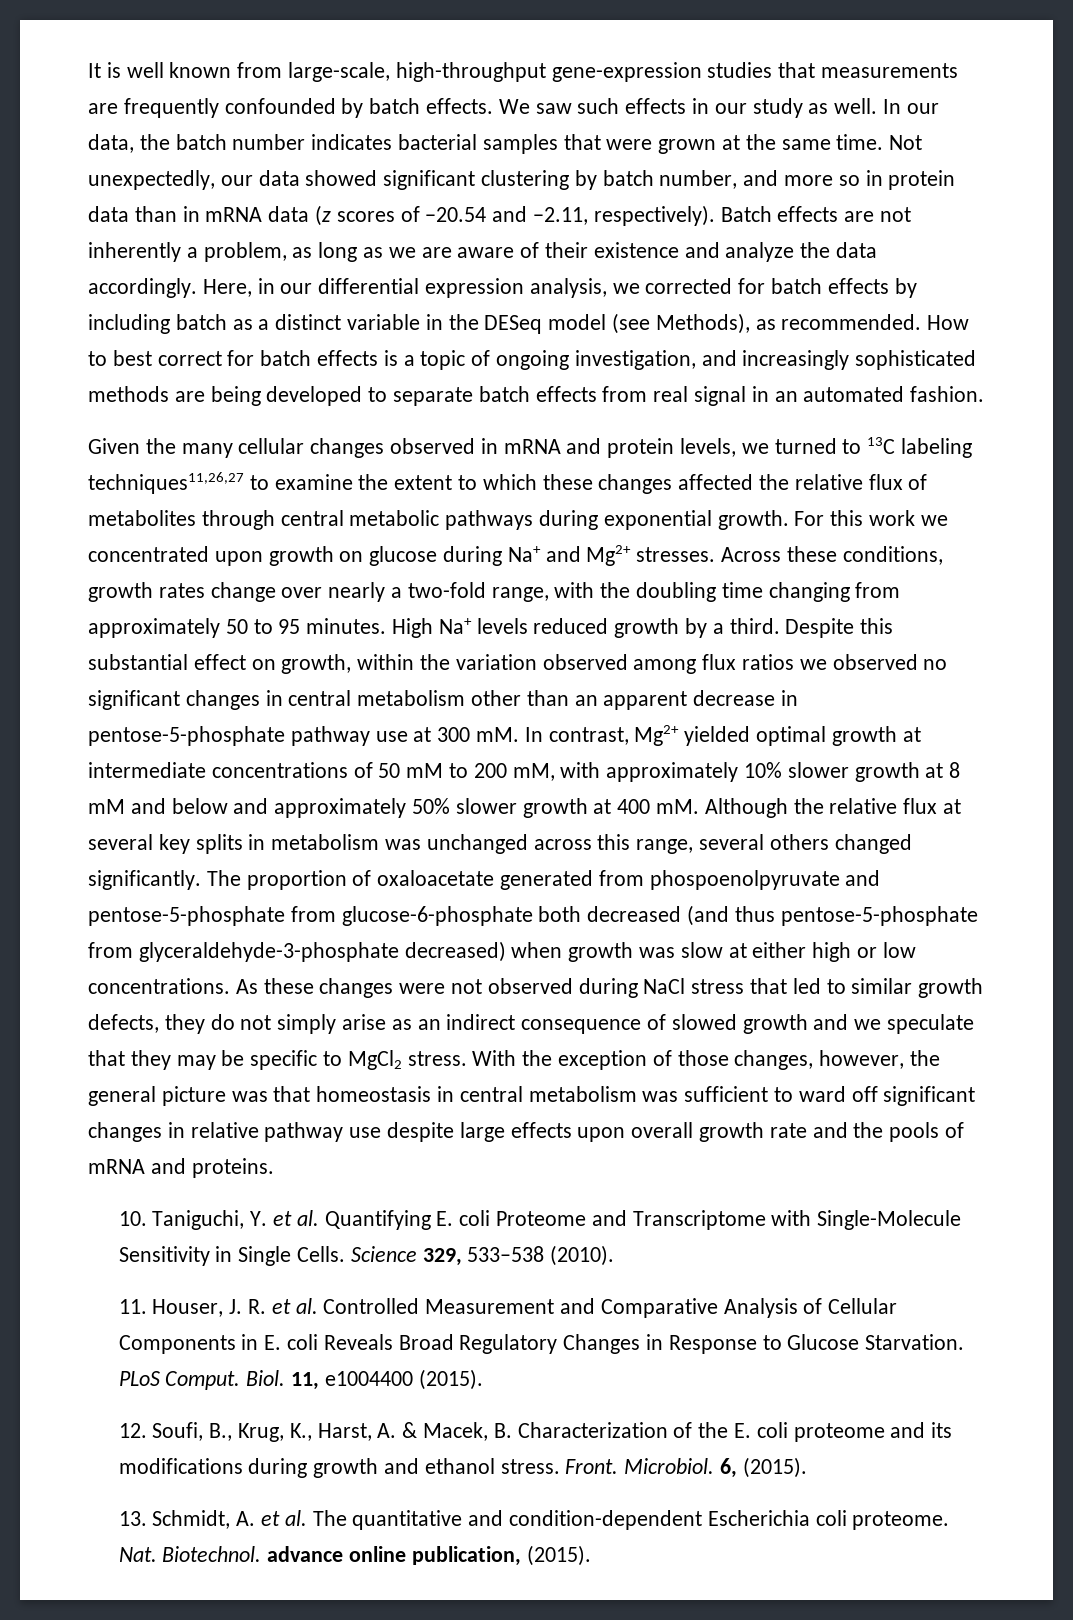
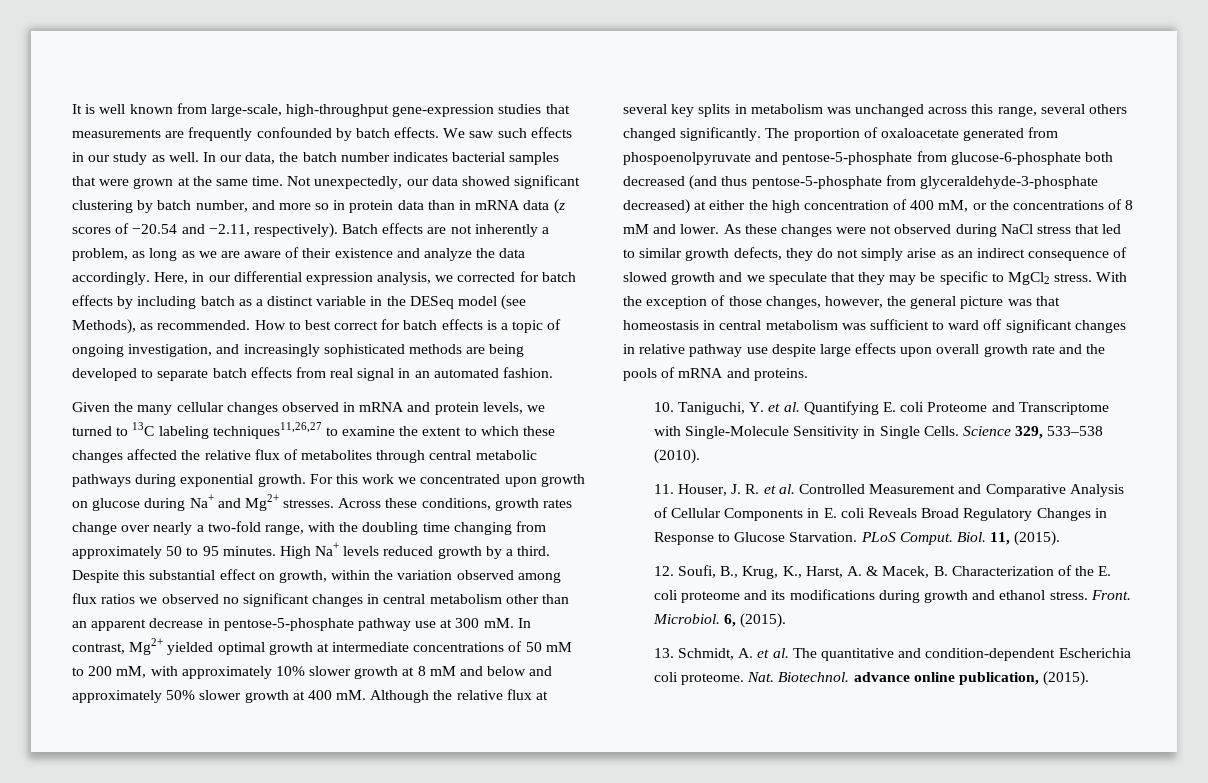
[511,942,916,962] [88,978,230,994] when growth was slow at either high or low concentrations. -> [694,199,1134,213] [623,224,720,234] at either the high concentration of 400 mM, or the concentrations of 8 mM and lower.
[324,1371,413,1386] e1004400 -> (1011, 538) none

